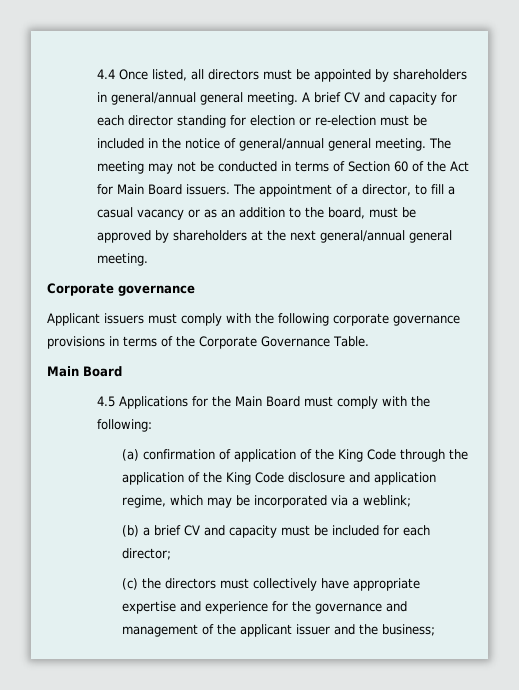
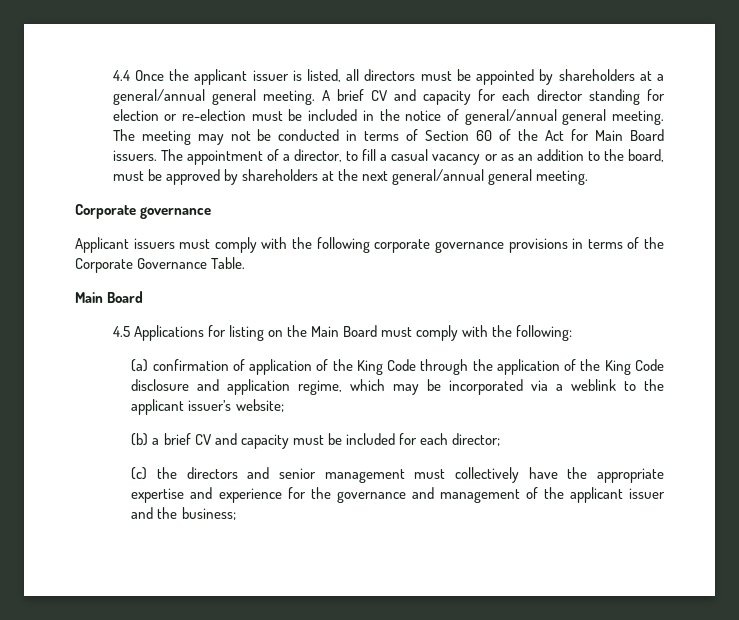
(149, 74) none -> [169,69,302,85] the applicant issuer is
[97,92,108,102] in -> [639,71,664,81] at a
(209, 401) none -> [228,325,283,341] listing on
[363,495,412,507] weblink; -> [571,379,664,391] [131,399,284,415] weblink to the applicant issuer’s website;
(217, 583) none -> [247,467,405,483] and senior management
(350, 583) none -> [567,467,588,479] the

